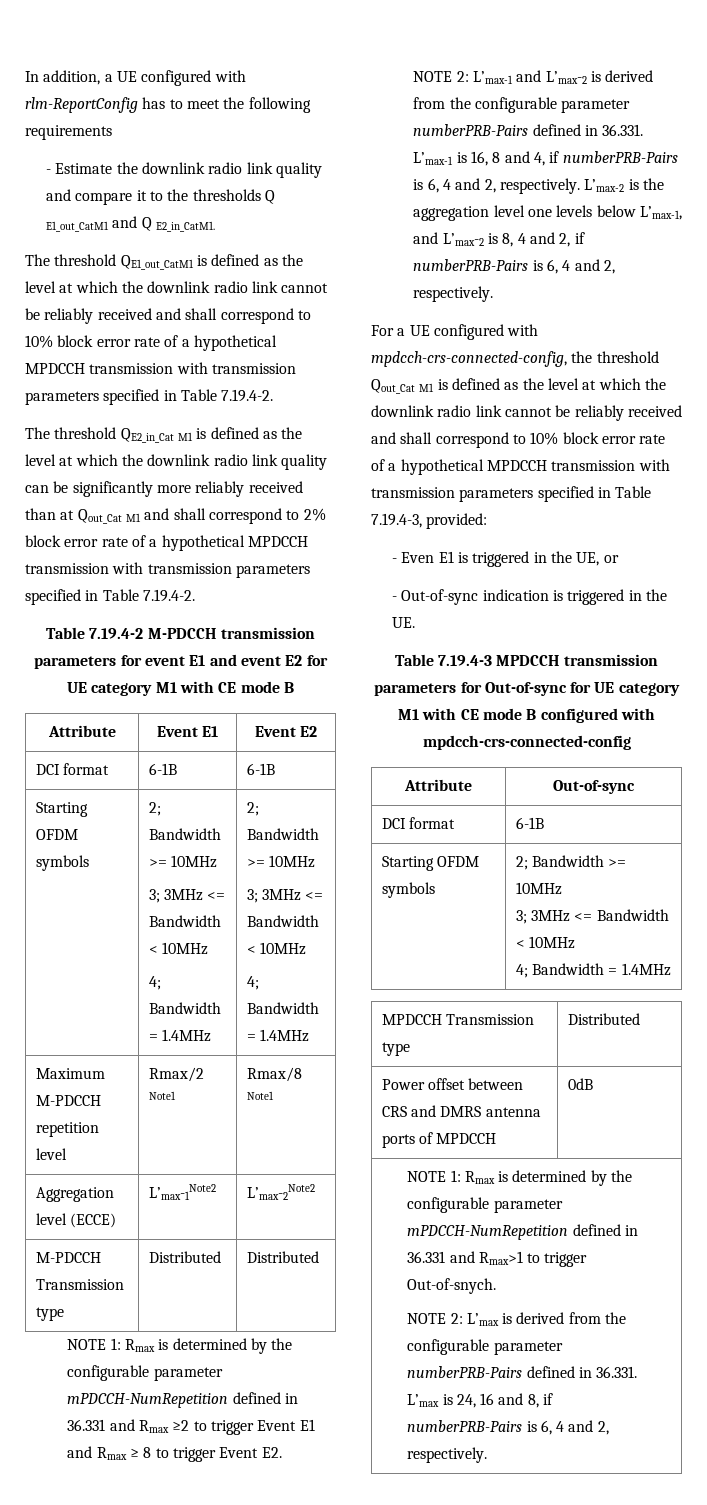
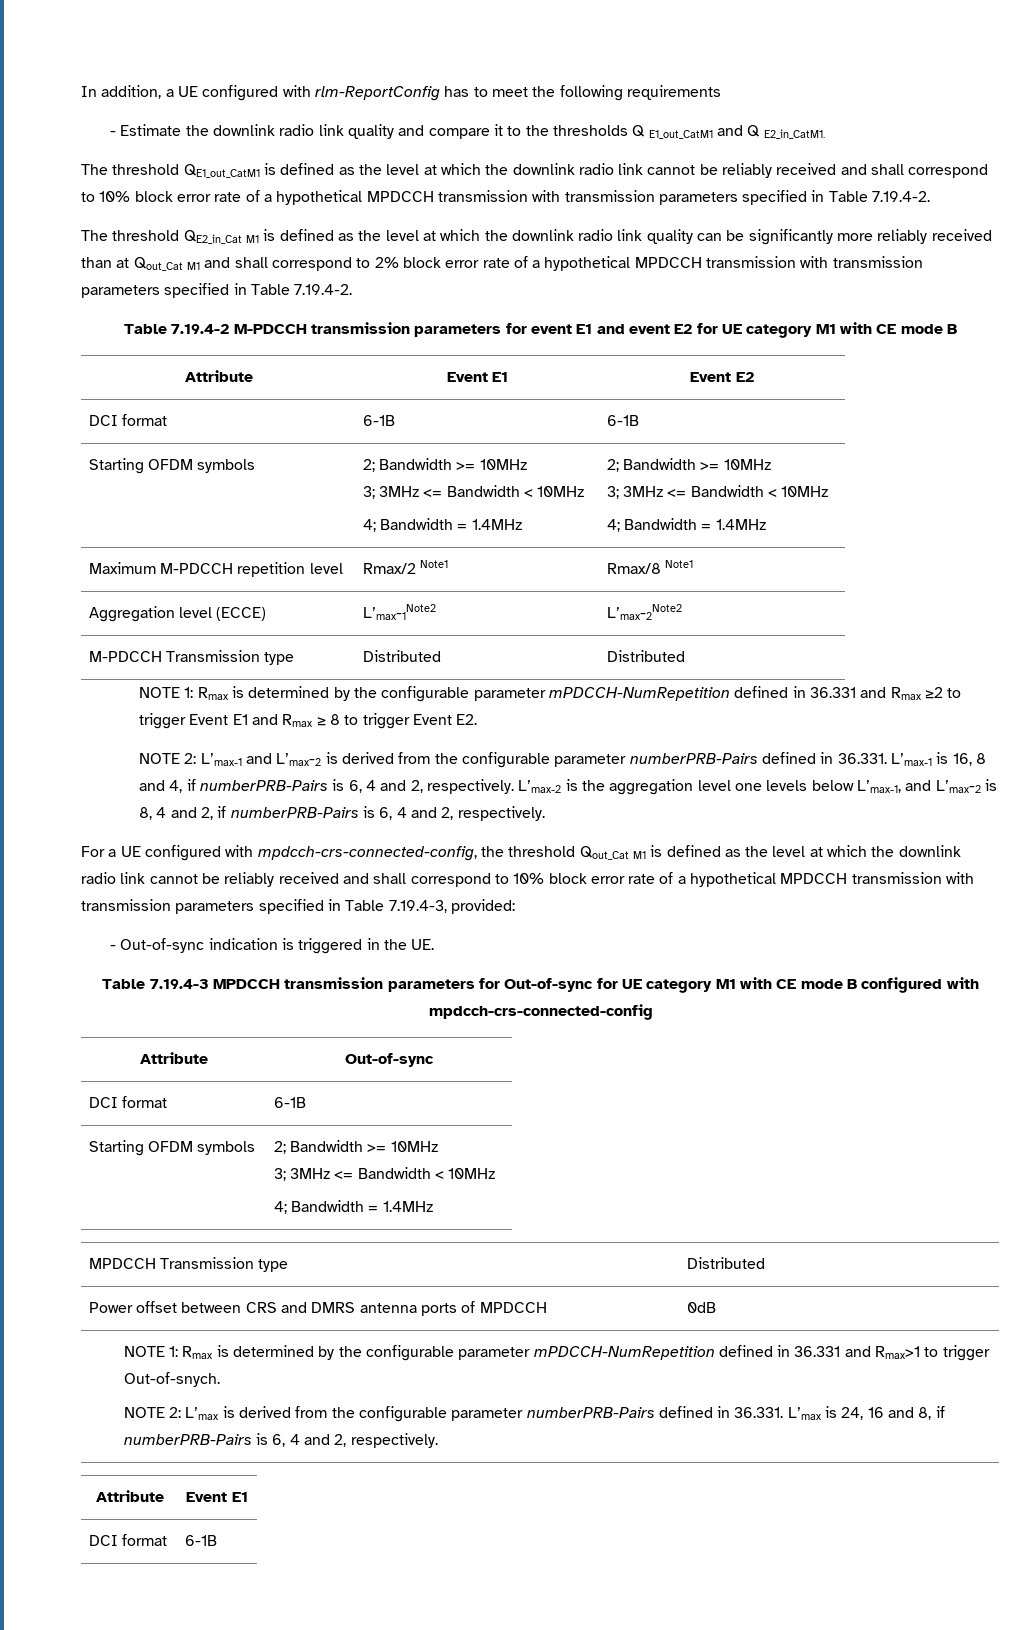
[392,551,619,567] // - Even E1 is triggered in the UE, or -> (515, 906) none
(488, 1455) none -> [95,1490,164,1502] [186,1492,248,1502] [88,1534,168,1546] [184,1535,217,1546] // Attribute | Event E1 // DCI format | 6-1B

